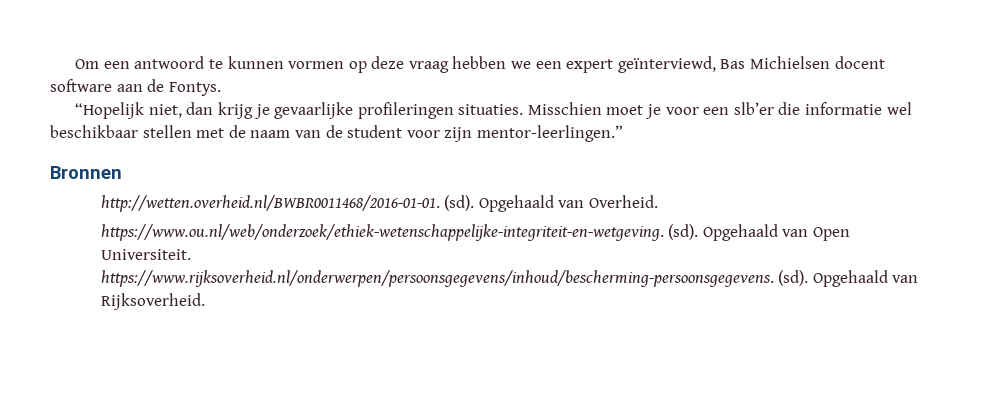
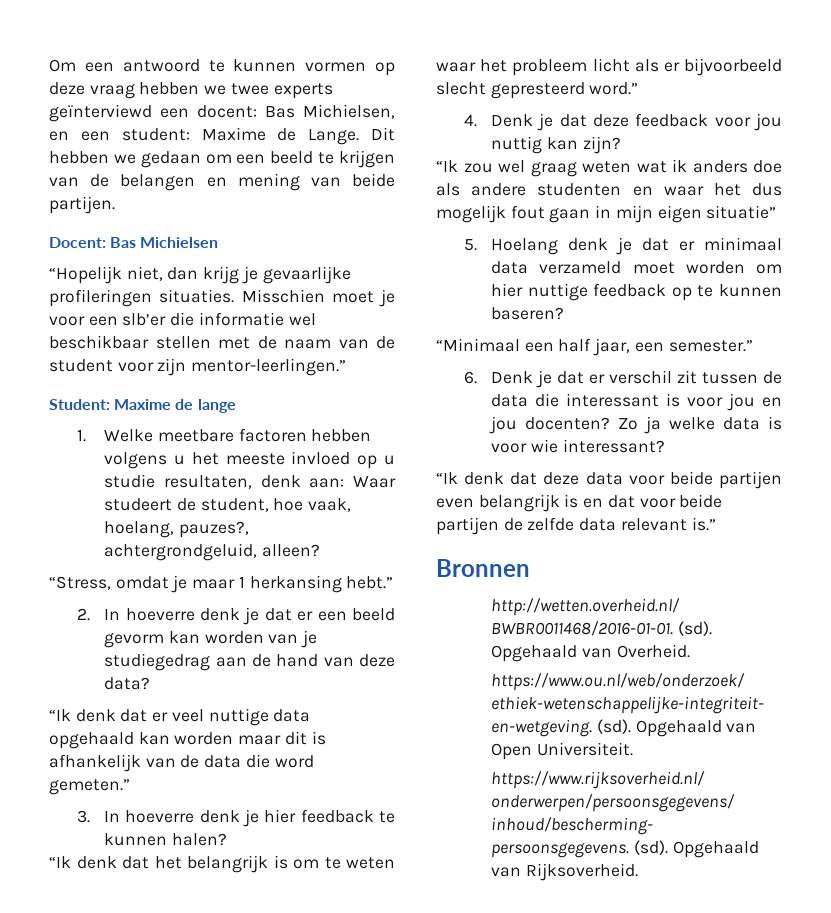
[535,56,885,73] [50,79,221,96] een expert geïnterviewd, Bas Michielsen docent software aan de Fontys. -> [230,83,333,99] [49,104,395,122] [49,127,395,145] [49,150,395,168] [49,173,395,191] [49,196,115,214] [49,237,219,248] twee experts geïnterviewd een docent: Bas Michielsen, en een student: Maxime de Lange. Dit hebben we gedaan om een beeld te krijgen van de belangen en mening van beide partijen. // Docent: Bas Michielsen
(623, 133) none -> [49,399,236,413] [76,428,372,442] [104,451,395,469] [104,474,397,489] [104,498,352,512] [104,521,249,538] [104,543,320,561] [49,575,394,593] [76,607,396,625] [104,630,318,648] [104,653,396,671] [104,677,151,690] [49,708,311,726] [49,731,326,749] [49,754,314,772] [49,779,130,795] [76,809,395,827] [104,833,227,846] [49,855,395,873] [436,58,782,76] [436,82,639,99] [463,113,782,131] [491,136,621,154] [436,159,782,177] [436,183,782,196] [436,205,777,223] [463,237,782,255] [491,261,782,274] [491,283,782,301] [491,307,565,320] [436,338,753,356] [463,370,782,388] [491,393,782,411] [489,416,782,434] [491,439,665,453] [436,471,782,489] [436,494,723,512] [436,517,716,535] // Student: Maxime de lange // 1. Welke meetbare factoren hebben volgens u het meeste invloed op u studie resultaten, denk aan: Waar studeert de student, hoe vaak, hoelang, pauzes?, achtergrondgeluid, alleen? // “Stress, omdat je maar 1 herkansing hebt.” // 2. In hoeverre denk je dat er een beeld gevorm kan worden van je studiegedrag aan de hand van deze data? // “Ik denk dat er veel nuttige data opgehaald kan worden maar dit is afhankelijk van de data die word gemeten.” // 3. In hoeverre denk je hier feedback te kunnen halen? // “Ik denk dat het belangrijk is om te weten waar het probleem licht als er bijvoorbeeld slecht gepresteerd word.” // 4. Denk je dat deze feedback voor jou nuttig kan zijn? // “Ik zou wel graag weten wat ik anders doe als andere studenten en waar het dus mogelijk fout gaan in mijn eigen situatie” // 5. Hoelang denk je dat er minimaal data verzameld moet worden om hier nuttige feedback op te kunnen baseren? // “Minimaal een half jaar, een semester.” // 6. Denk je dat er verschil zit tussen de data die interessant is voor jou en jou docenten? Zo ja welke data is voor wie interessant? // “Ik denk dat deze data voor beide partijen even belangrijk is en dat voor beide partijen de zelfde data relevant is.”

